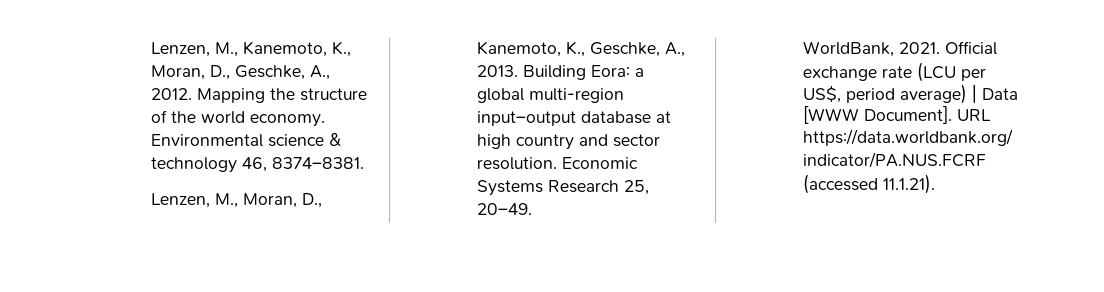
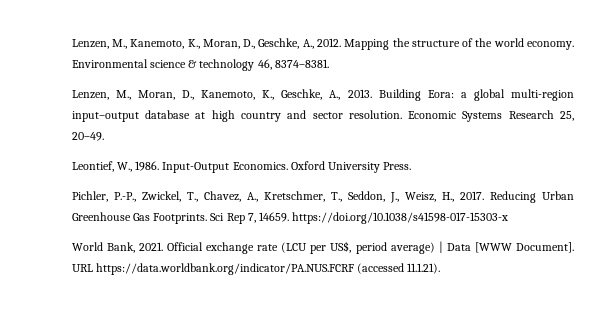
[802,41,894,57] WorldBank, -> [71,161,412,173] [71,191,574,203] [71,212,509,224] [71,242,135,253] Leontief, W., 1986. Input-Output Economics. Oxford University Press. // Pichler, P.-P., Zwickel, T., Chavez, A., Kretschmer, T., Seddon, J., Weisz, H., 2017. Reducing Urban Greenhouse Gas Footprints. Sci Rep 7, 14659. https://doi.org/10.1038/s41598-017-15303-x // World Bank,

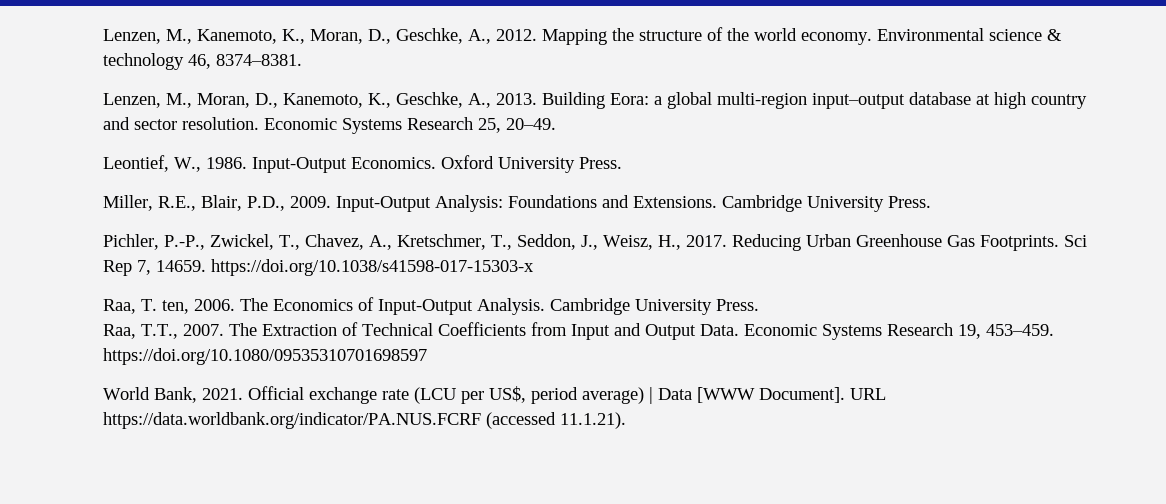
(412, 166) none -> [102,195,931,212] // Miller, R.E., Blair, P.D., 2009. Input-Output Analysis: Foundations and Extensions. Cambridge University Press.
(509, 218) none -> [102,297,759,315] [102,322,1054,340] [102,348,427,365] // Raa, T. ten, 2006. The Economics of Input-Output Analysis. Cambridge University Press. // Raa, T.T., 2007. The Extraction of Technical Coefficients from Input and Output Data. Economic Systems Research 19, 453–459. https://doi.org/10.1080/09535310701698597

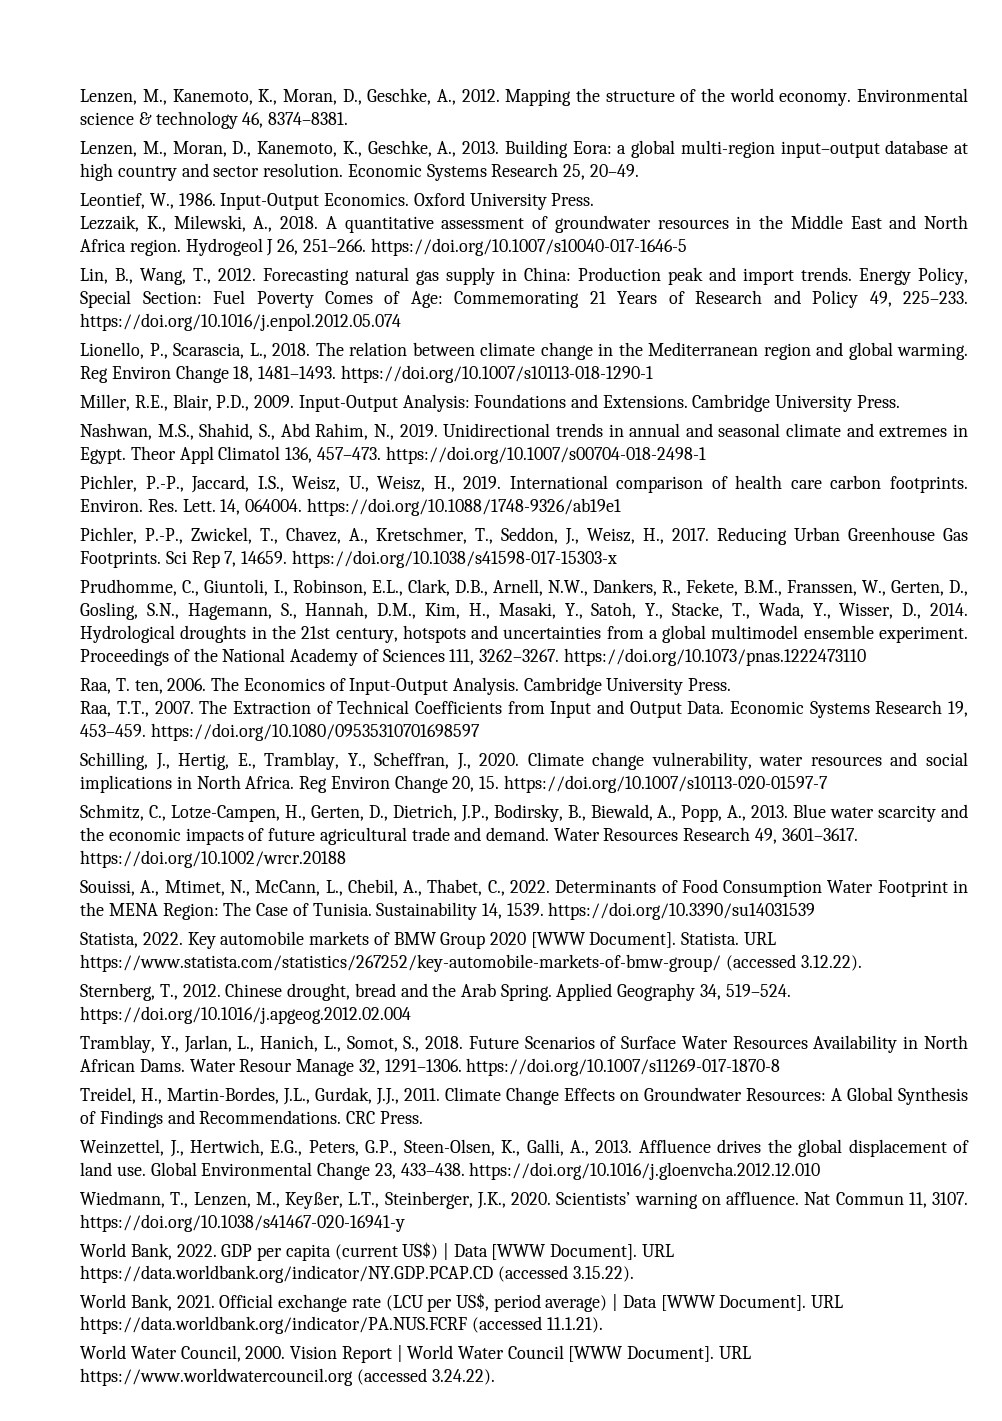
(622, 163) none -> [80,215,968,233] [80,238,687,256] [80,267,969,285] [80,290,969,308] [80,313,402,331] [80,342,968,360] [80,365,653,383] // Lezzaik, K., Milewski, A., 2018. A quantitative assessment of groundwater resources in the Middle East and North Africa region. Hydrogeol J 26, 251–266. https://doi.org/10.1007/s10040-017-1646-5 // Lin, B., Wang, T., 2012. Forecasting natural gas supply in China: Production peak and import trends. Energy Policy, Special Section: Fuel Poverty Comes of Age: Commemorating 21 Years of Research and Policy 49, 225–233. https://doi.org/10.1016/j.enpol.2012.05.074 // Lionello, P., Scarascia, L., 2018. The relation between climate change in the Mediterranean region and global warming. Reg Environ Change 18, 1481–1493. https://doi.org/10.1007/s10113-018-1290-1
(931, 202) none -> [80,423,969,440] [80,446,706,464] [80,475,968,493] [80,498,621,516] // Nashwan, M.S., Shahid, S., Abd Rahim, N., 2019. Unidirectional trends in annual and seasonal climate and extremes in Egypt. Theor Appl Climatol 136, 457–473. https://doi.org/10.1007/s00704-018-2498-1 // Pichler, P.-P., Jaccard, I.S., Weisz, U., Weisz, H., 2019. International comparison of health care carbon footprints. Environ. Res. Lett. 14, 064004. https://doi.org/10.1088/1748-9326/ab19e1
(534, 267) none -> [80,579,968,596] [80,602,968,620] [80,625,968,643] [80,648,866,666] // Prudhomme, C., Giuntoli, I., Robinson, E.L., Clark, D.B., Arnell, N.W., Dankers, R., Fekete, B.M., Franssen, W., Gerten, D., Gosling, S.N., Hagemann, S., Hannah, D.M., Kim, H., Masaki, Y., Satoh, Y., Stacke, T., Wada, Y., Wisser, D., 2014. Hydrological droughts in the 21st century, hotspots and uncertainties from a global multimodel ensemble experiment. Proceedings of the National Academy of Sciences 111, 3262–3267. https://doi.org/10.1073/pnas.1222473110
(427, 356) none -> [80,752,968,770] [80,775,828,793] [80,804,968,822] [80,827,858,845] [80,850,347,868] [80,879,969,897] [80,902,816,920] [80,931,776,949] [80,954,862,972] [80,983,791,1001] [80,1006,412,1024] [80,1035,969,1053] [80,1058,781,1076] [80,1087,968,1105] [80,1110,423,1128] [80,1139,969,1157] [80,1162,821,1180] [80,1191,968,1209] [80,1214,406,1232] [80,1242,674,1261] [80,1265,634,1283] // Schilling, J., Hertig, E., Tramblay, Y., Scheffran, J., 2020. Climate change vulnerability, water resources and social implications in North Africa. Reg Environ Change 20, 15. https://doi.org/10.1007/s10113-020-01597-7 // Schmitz, C., Lotze-Campen, H., Gerten, D., Dietrich, J.P., Bodirsky, B., Biewald, A., Popp, A., 2013. Blue water scarcity and the economic impacts of future agricultural trade and demand. Water Resources Research 49, 3601–3617. https://doi.org/10.1002/wrcr.20188 // Souissi, A., Mtimet, N., McCann, L., Chebil, A., Thabet, C., 2022. Determinants of Food Consumption Water Footprint in the MENA Region: The Case of Tunisia. Sustainability 14, 1539. https://doi.org/10.3390/su14031539 // Statista, 2022. Key automobile markets of BMW Group 2020 [WWW Document]. Statista. URL https://www.statista.com/statistics/267252/key-automobile-markets-of-bmw-group/ (accessed 3.12.22). // Sternberg, T., 2012. Chinese drought, bread and the Arab Spring. Applied Geography 34, 519–524. https://doi.org/10.1016/j.apgeog.2012.02.004 // Tramblay, Y., Jarlan, L., Hanich, L., Somot, S., 2018. Future Scenarios of Surface Water Resources Availability in North African Dams. Water Resour Manage 32, 1291–1306. https://doi.org/10.1007/s11269-017-1870-8 // Treidel, H., Martin-Bordes, J.L., Gurdak, J.J., 2011. Climate Change Effects on Groundwater Resources: A Global Synthesis of Findings and Recommendations. CRC Press. // Weinzettel, J., Hertwich, E.G., Peters, G.P., Steen-Olsen, K., Galli, A., 2013. Affluence drives the global displacement of land use. Global Environmental Change 23, 433–438. https://doi.org/10.1016/j.gloenvcha.2012.12.010 // Wiedmann, T., Lenzen, M., Keyßer, L.T., Steinberger, J.K., 2020. Scientists’ warning on affluence. Nat Commun 11, 3107. https://doi.org/10.1038/s41467-020-16941-y // World Bank, 2022. GDP per capita (current US$) | Data [WWW Document]. URL https://data.worldbank.org/indicator/NY.GDP.PCAP.CD (accessed 3.15.22).
(626, 420) none -> [80,1345,751,1363] [80,1368,495,1386] // World Water Council, 2000. Vision Report | World Water Council [WWW Document]. URL https://www.worldwatercouncil.org (accessed 3.24.22).

